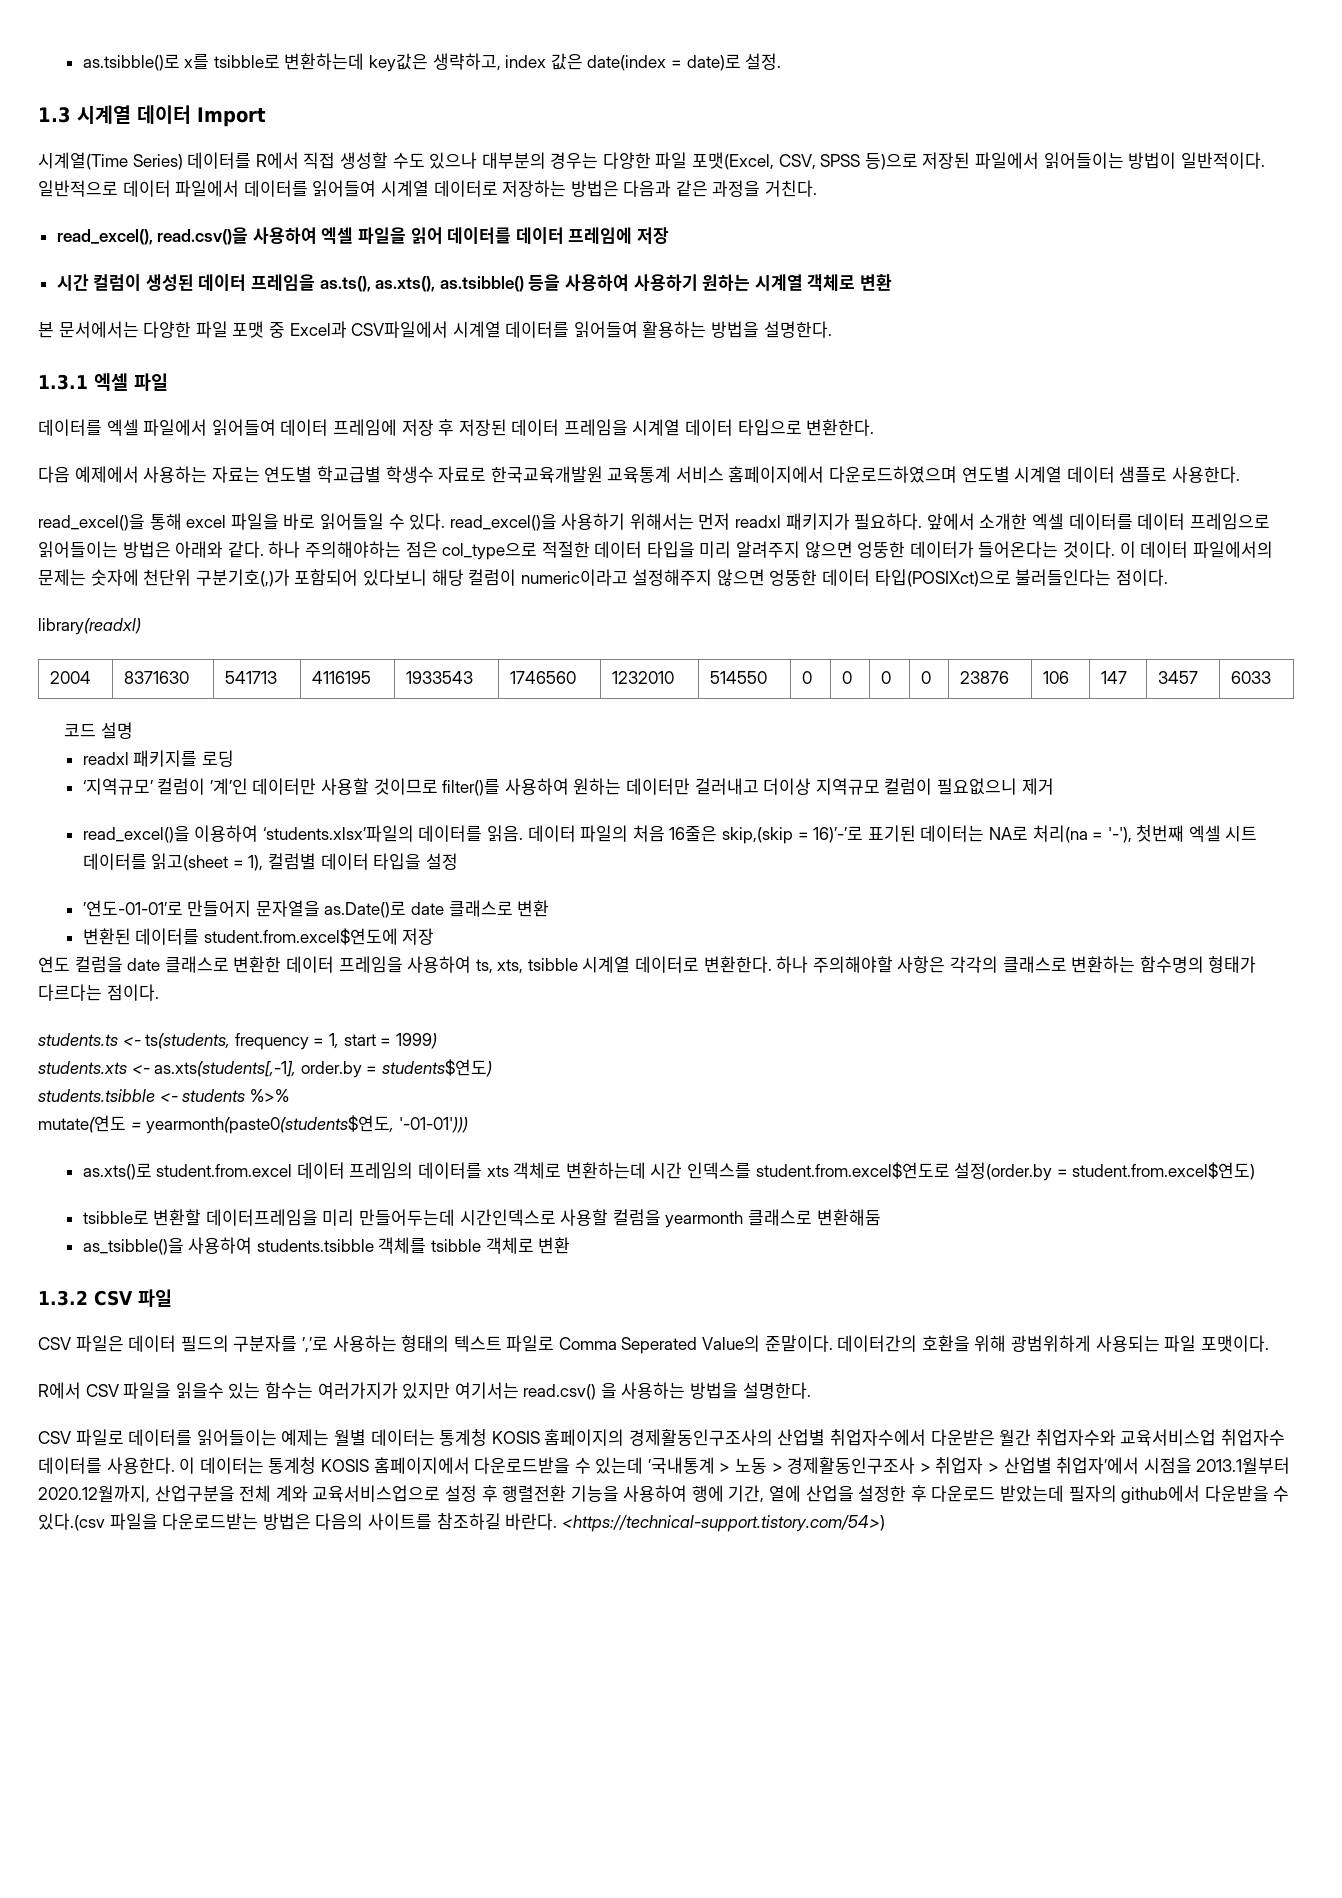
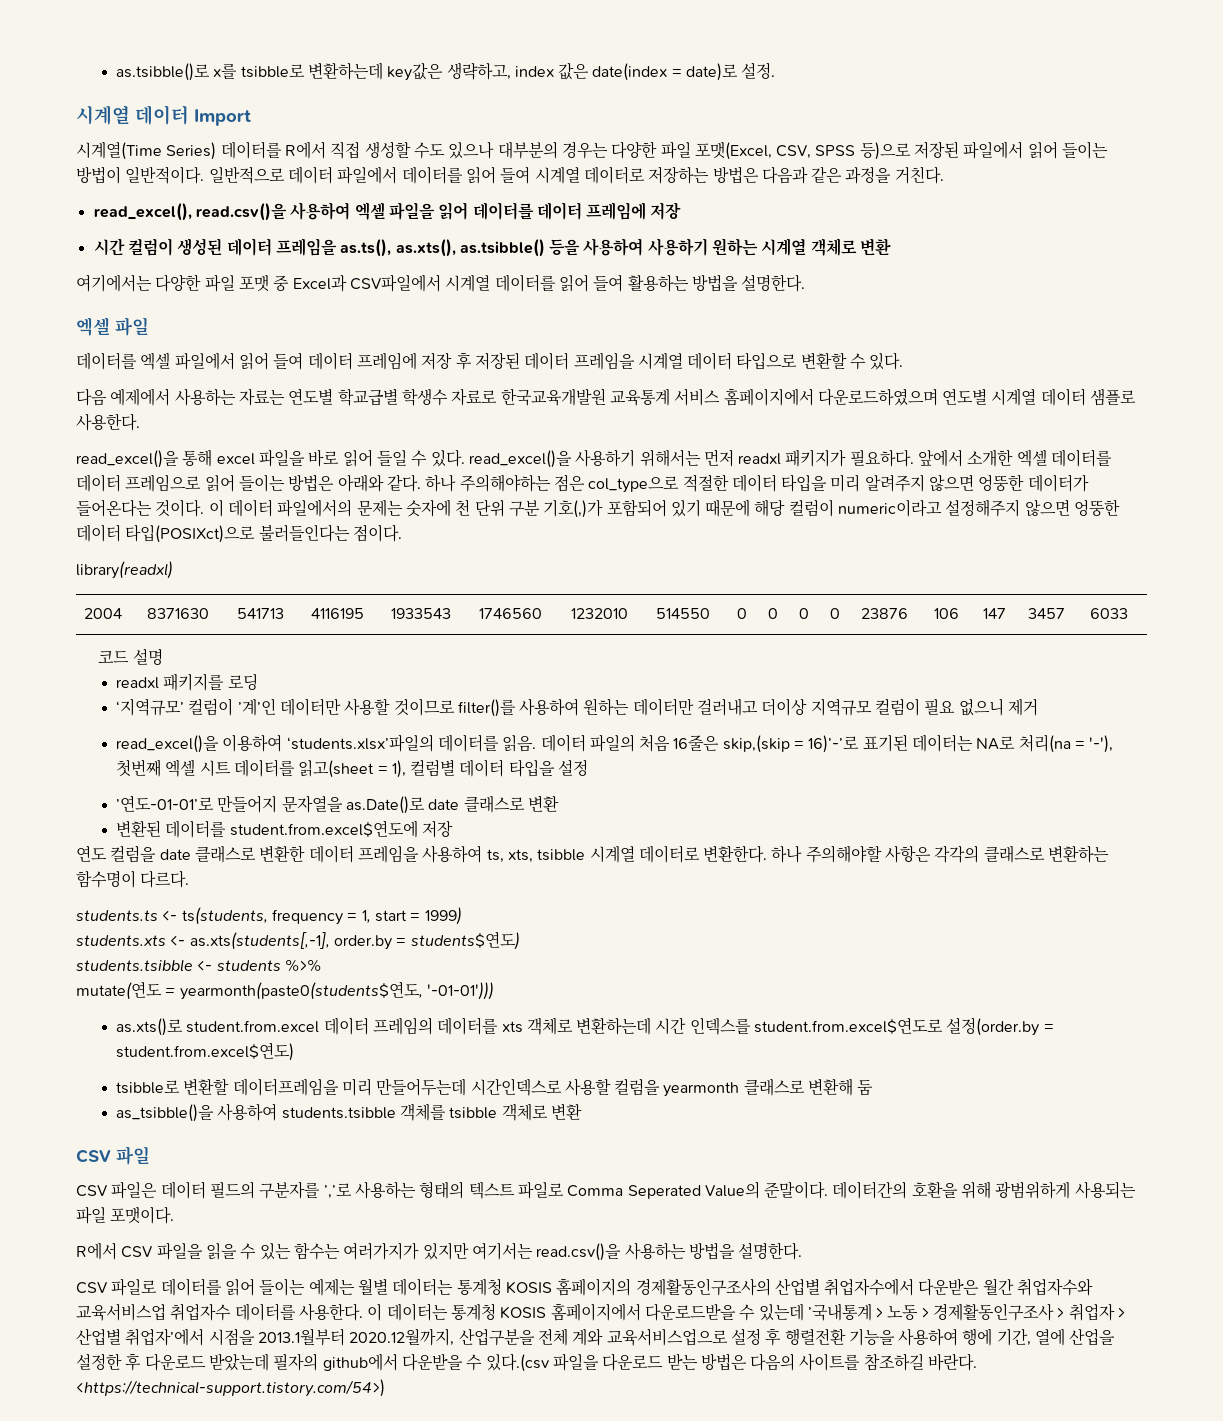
[38,107,71,123] 1.3 -> (776, 70) none
[1043,152,1124,169] 읽어들이는 -> [1027,141,1109,159] 읽어 들이는
[312,180,377,197] 읽어들여 -> [465,166,531,184] 읽어 들여
[38,321,139,338] 본 문서에서는 -> [76,274,152,292] 여기에서는
[573,321,638,338] 읽어들여 -> [558,274,624,292] 읽어 들여
[38,374,88,390] 1.3.1 -> (806, 283) none
[211,419,276,436] 읽어들여 -> [238,352,304,370] 읽어 들여
[806,419,875,436] 변환한다. -> [800,352,904,370] 변환할 수 있다.
[319,513,384,530] 읽어들일 -> [342,449,407,467] 읽어 들일
[38,541,118,558] 읽어들이는 -> [204,474,285,492] 읽어 들이는
[143,569,427,587] 천단위 구분기호(,)가 포함되어 있다보니 -> [455,499,751,518] 천 단위 구분 기호(,)가 포함되어 있기 때문에
[936,778,1017,795] 필요없으니 -> [924,698,1004,716] 필요 없으니
[1139,956,1257,973] [38,984,159,1001] 함수명의 형태가 다르다는 점이다. -> [76,870,190,888] 함수명이 다르다.
[816,1209,881,1226] 변환해둠 -> [808,1078,874,1096] 변환해 둠
[38,1290,88,1306] 1.3.2 -> (582, 1111) none
[175,1382,224,1399] 읽을수 -> [205,1243,257,1260] 읽을 수
[523,1382,617,1400] read.csv() 을 -> [536,1243,622,1261] read.csv()을
[196,1429,277,1446] 읽어들이는 -> [224,1278,306,1296] 읽어 들이는
[162,1513,259,1530] 다운로드받는 -> [602,1353,698,1371] 다운로드 받는

